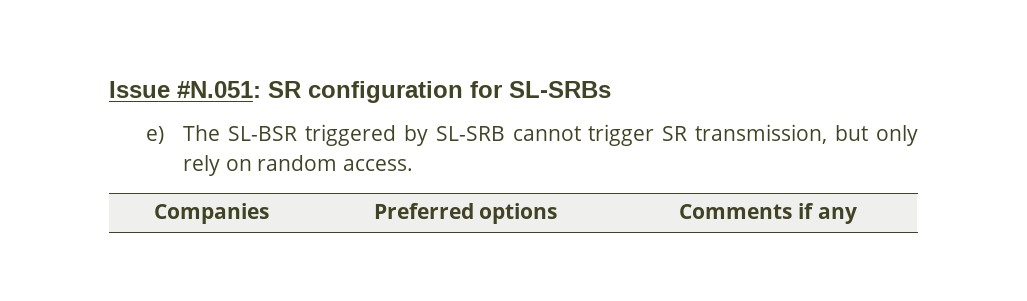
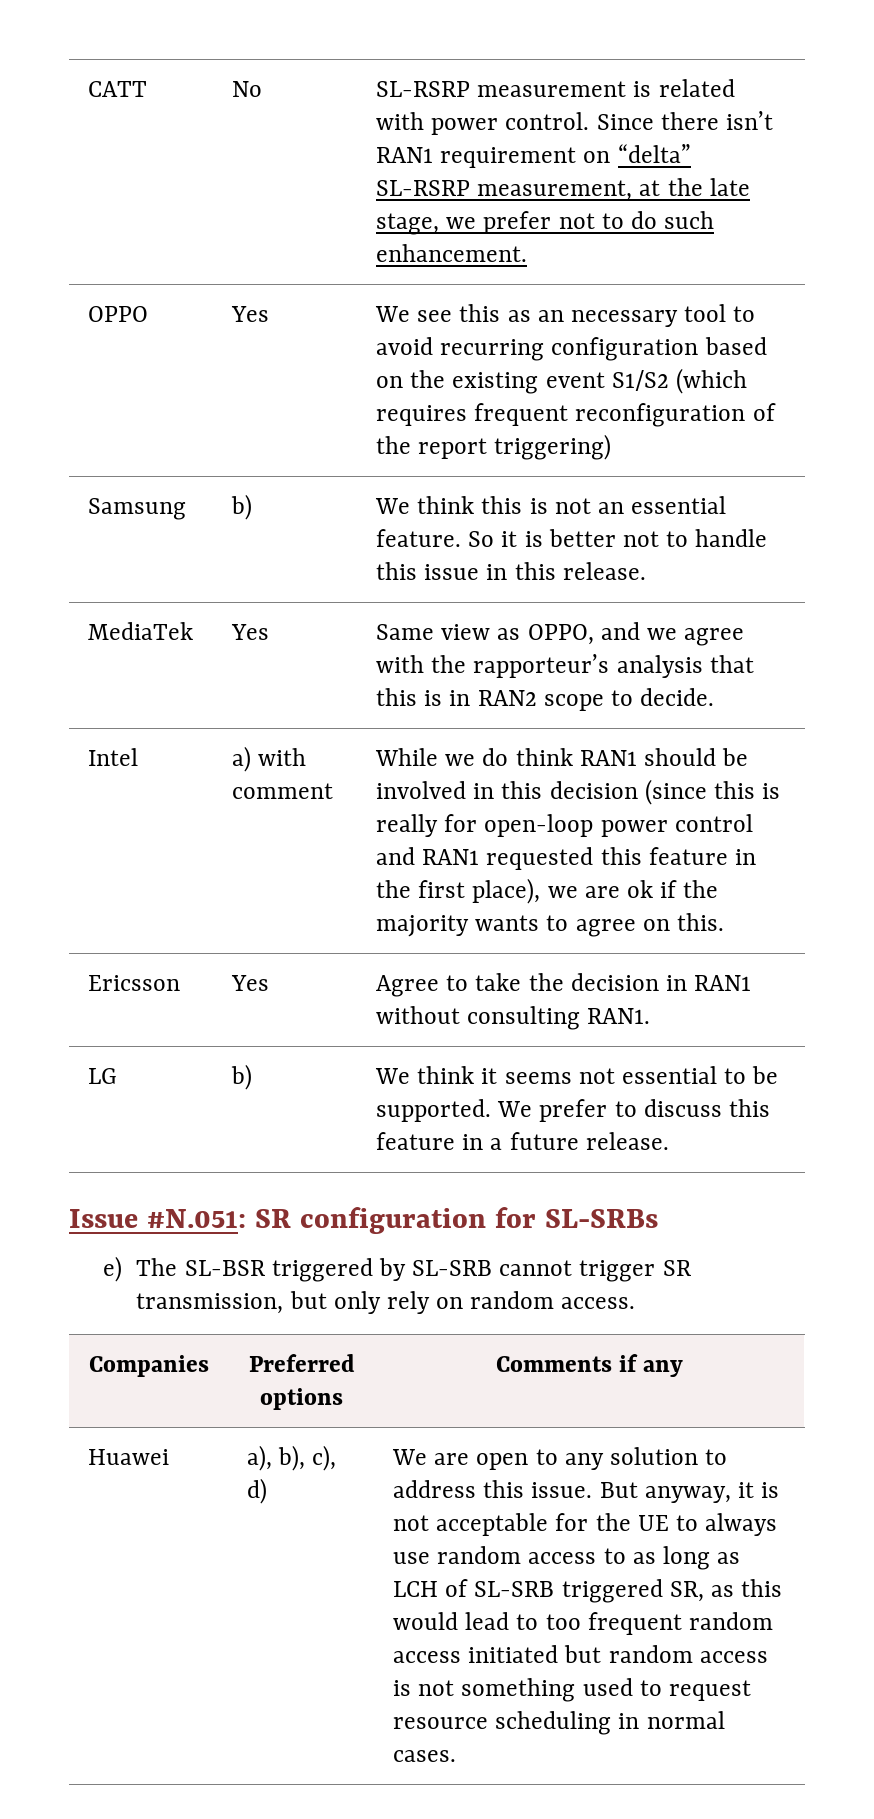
(109, 89) none -> [88,81,148,97] [232,81,263,97] [376,79,735,97] [376,111,773,135] [376,144,691,168] [376,178,750,201] [376,211,715,235] [376,244,528,262] [88,306,149,322] [231,306,270,322] [375,304,756,327] [376,337,767,361] [376,368,747,394] [376,403,776,427] [376,434,612,460] [88,498,187,520] [231,494,253,520] [375,496,727,514] [376,529,768,547] [376,562,646,580] [88,622,194,640] [231,624,270,640] [376,622,745,646] [376,654,754,678] [376,688,715,711] [88,748,139,766] [232,746,307,772] [232,783,334,799] [375,748,749,766] [376,779,781,805] [376,814,753,837] [376,847,756,870] [376,878,719,904] [376,913,724,937] [88,975,181,991] [231,975,270,991] [376,973,752,997] [376,1006,651,1030] [88,1068,118,1084] [231,1064,253,1090] [375,1066,779,1084] [376,1099,770,1122] [376,1132,669,1150] CATT | No | SL-RSRP measurement is related with power control. Since there isn’t RAN1 requirement on “delta” SL-RSRP measurement, at the late stage, we prefer not to do such enhancement. // OPPO | Yes | We see this as an necessary tool to avoid recurring configuration based on the existing event S1/S2 (which requires frequent reconfiguration of the report triggering) // Samsung | b) | We think this is not an essential feature. So it is better not to handle this issue in this release. // MediaTek | Yes | Same view as OPPO, and we agree with the rapporteur’s analysis that this is in RAN2 scope to decide. // Intel | a) with comment | While we do think RAN1 should be involved in this decision (since this is really for open-loop power control and RAN1 requested this feature in the first place), we are ok if the majority wants to agree on this. // Ericsson | Yes | Agree to take the decision in RAN1 without consulting RAN1. // LG | b) | We think it seems not essential to be supported. We prefer to discuss this feature in a future release. //
(857, 215) none -> [88,1449,170,1465] [247,1445,337,1471] [247,1478,268,1504] [392,1447,728,1470] [393,1480,780,1503] [393,1513,778,1536] [393,1546,741,1570] [393,1579,783,1603] [393,1612,773,1635] [393,1645,768,1663] [393,1678,751,1702] [393,1711,725,1735] [393,1750,457,1762] // Huawei | a), b), c), d) | We are open to any solution to address this issue. But anyway, it is not acceptable for the UE to always use random access to as long as LCH of SL-SRB triggered SR, as this would lead to too frequent random access initiated but random access is not something used to request resource scheduling in normal cases.

